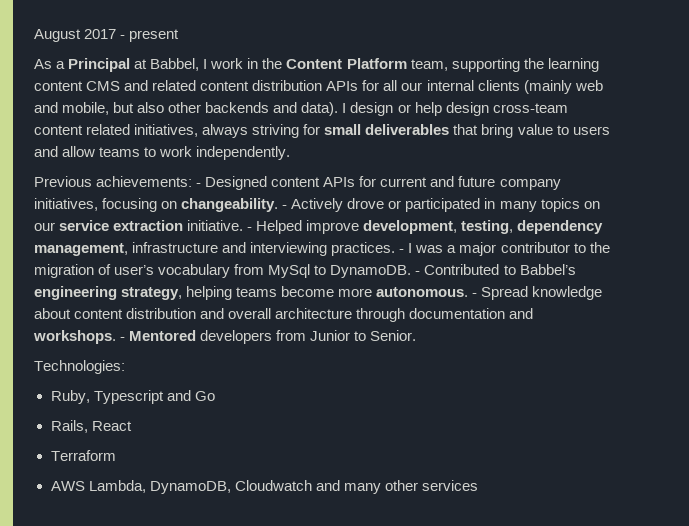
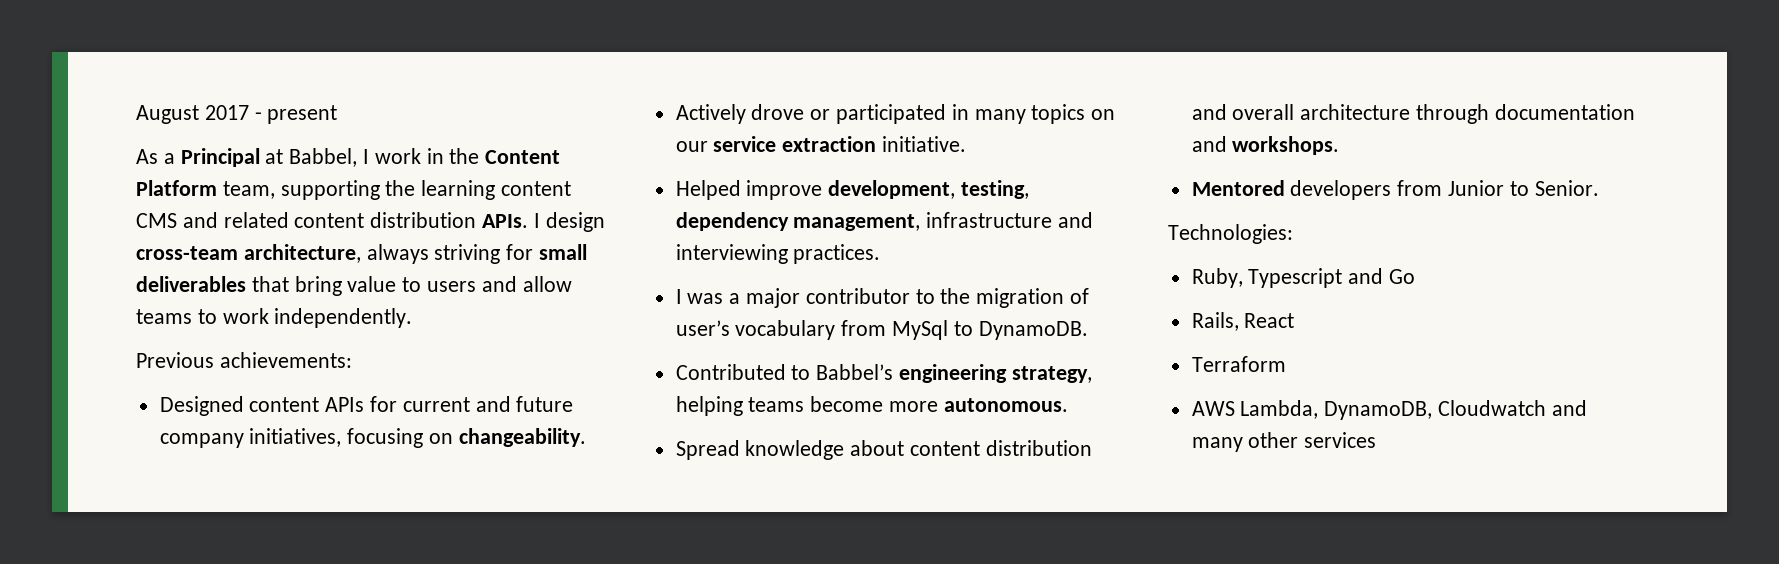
[326,80,603,94] [34,102,568,116] [34,124,199,137] APIs for all our internal clients (mainly web and mobile, but also other backends and data). I design or help design cross-team content related initiatives, -> [482,212,605,232] [136,244,361,263] APIs. I design cross-team architecture,
[196,183,202,187] - -> (352, 360) //
[282,205,288,209] - -> (586, 437) //
[247,227,253,231] - -> (967, 144) //
[399,249,405,253] - -> (881, 254) //
[415,271,421,275] - -> (1088, 330) //
[472,293,478,297] - -> (1068, 405) //
[120,337,126,341] - -> (1340, 145) //

